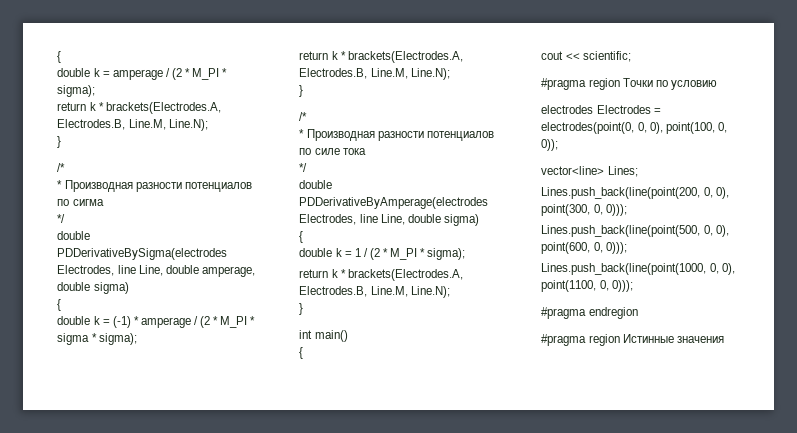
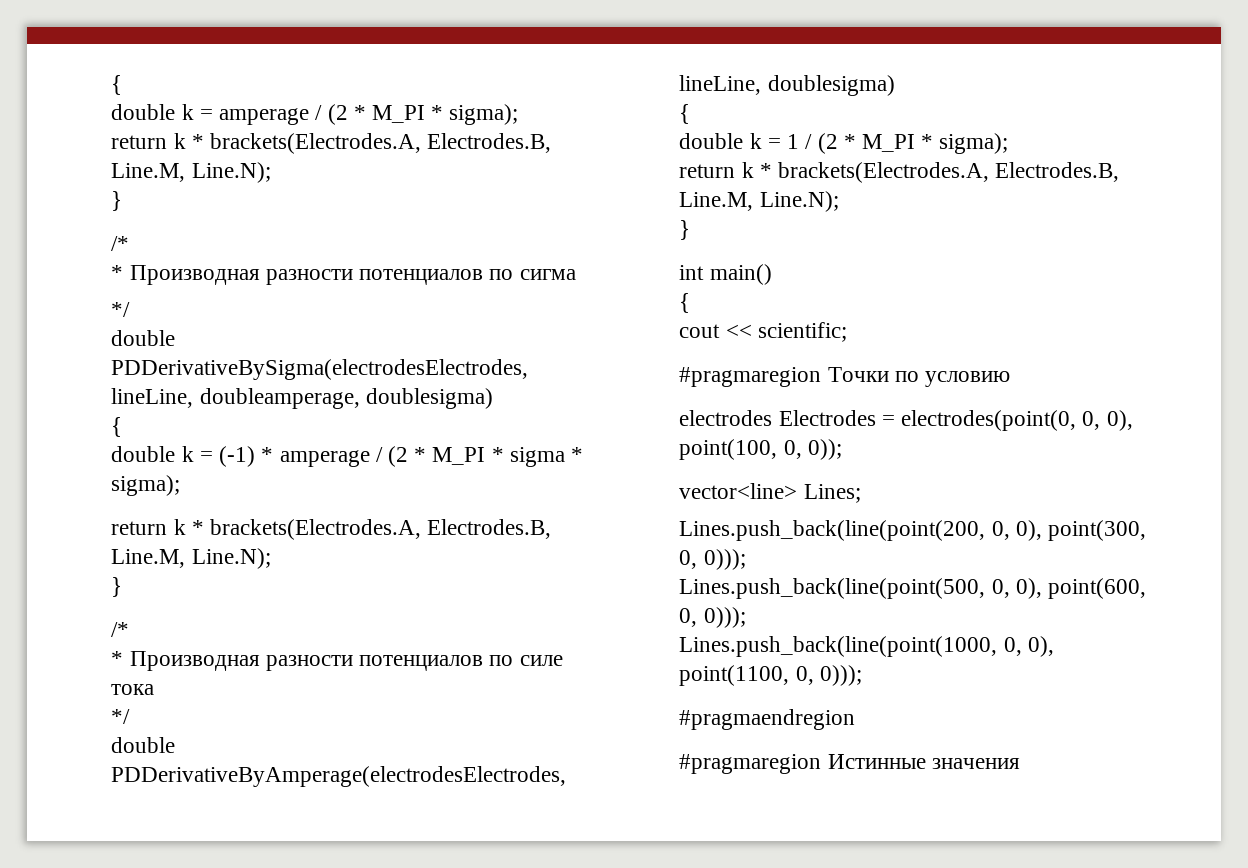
[57,248,228,260] [57,265,255,277] [57,282,129,294] PDDerivativeBySigma(electrodes Electrodes, line Line, double amperage, double sigma) -> [111,359,529,380] [111,388,493,409] PDDerivativeBySigma(electrodesElectrodes, lineLine, doubleamperage, doublesigma)
[299,197,489,209] [299,214,479,226] PDDerivativeByAmperage(electrodes Electrodes, line Line, double sigma) -> [111,766,567,787] [679,75,895,96] PDDerivativeByAmperage(electrodesElectrodes, lineLine, doublesigma)
[541,78,620,90] #pragma region -> [679,367,822,387] #pragmaregion
[541,307,638,319] [541,334,620,346] #pragma endregion // #pragma region -> [679,709,856,730] [679,754,822,774] #pragmaendregion // #pragmaregion

